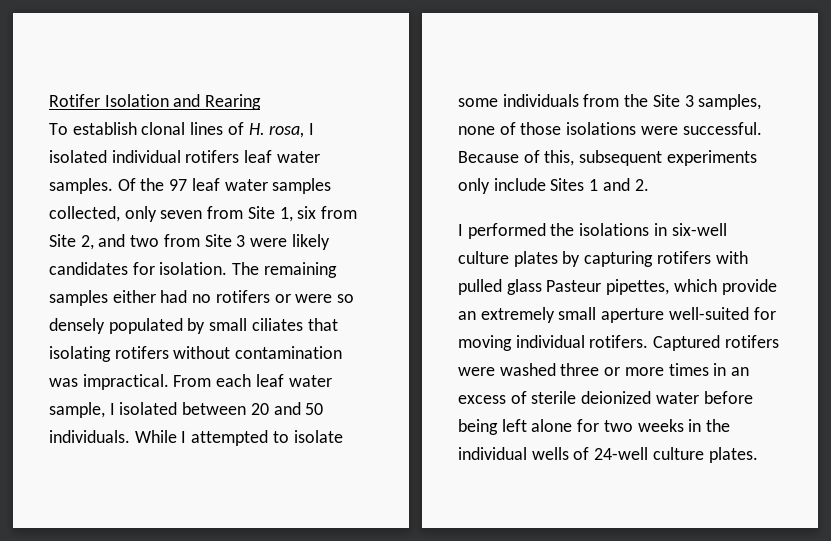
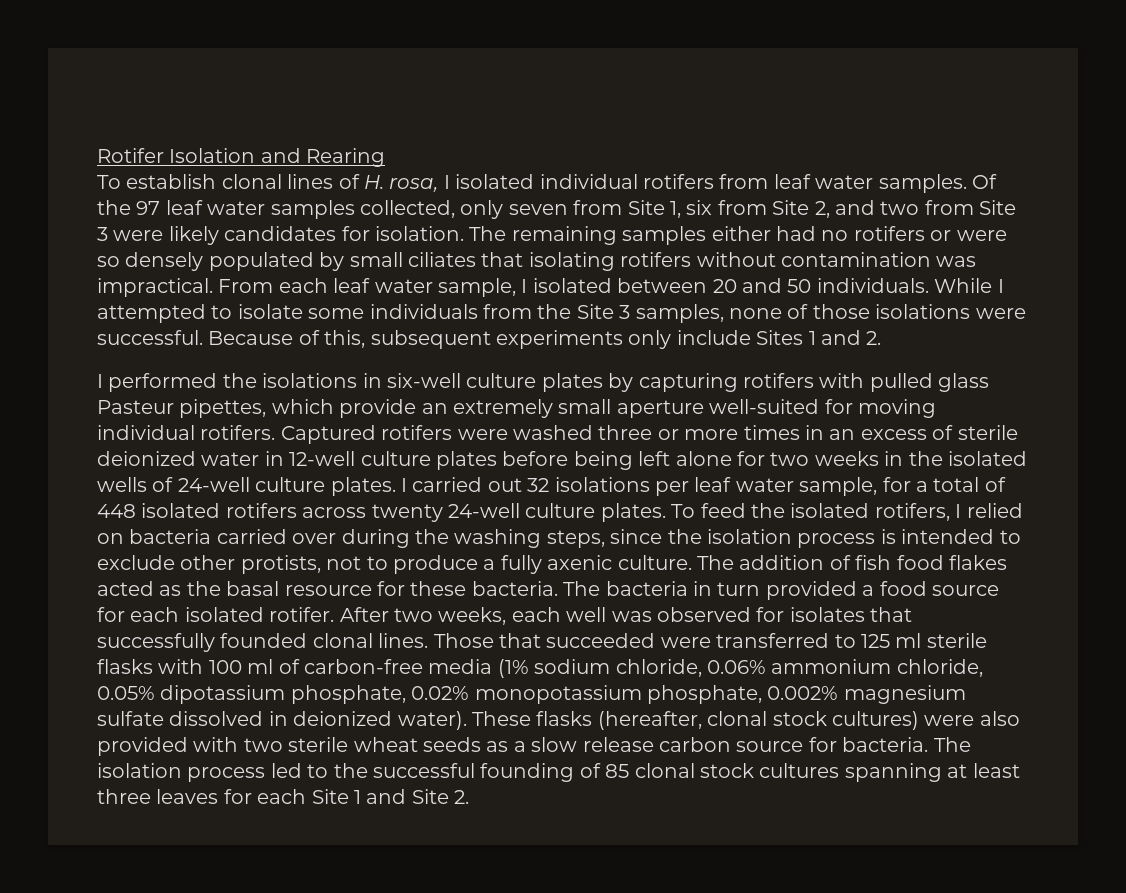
(240, 156) none -> [719,174,769,189] from
(699, 398) none -> [264,451,497,470] in 12-well culture plates
[458,447,527,460] individual -> [947,451,1027,466] isolated
(758, 455) none -> [401,477,1006,496] [97,503,1023,522] [97,529,1021,548] [97,555,1007,574] [97,581,999,600] [97,607,913,625] [97,633,987,652] [97,659,983,678] [97,685,966,704] [97,711,1020,730] [97,737,971,756] [97,763,1020,782] [97,789,470,804] I carried out 32 isolations per leaf water sample, for a total of 448 isolated rotifers across twenty 24-well culture plates. To feed the isolated rotifers, I relied on bacteria carried over during the washing steps, since the isolation process is intended to exclude other protists, not to produce a fully axenic culture. The addition of fish food flakes acted as the basal resource for these bacteria. The bacteria in turn provided a food source for each isolated rotifer. After two weeks, each well was observed for isolates that successfully founded clonal lines. Those that succeeded were transferred to 125 ml sterile flasks with 100 ml of carbon-free media (1% sodium chloride, 0.06% ammonium chloride, 0.05% dipotassium phosphate, 0.02% monopotassium phosphate, 0.002% magnesium sulfate dissolved in deionized water). These flasks (hereafter, clonal stock cultures) were also provided with two sterile wheat seeds as a slow release carbon source for bacteria. The isolation process led to the successful founding of 85 clonal stock cultures spanning at least three leaves for each Site 1 and Site 2.

